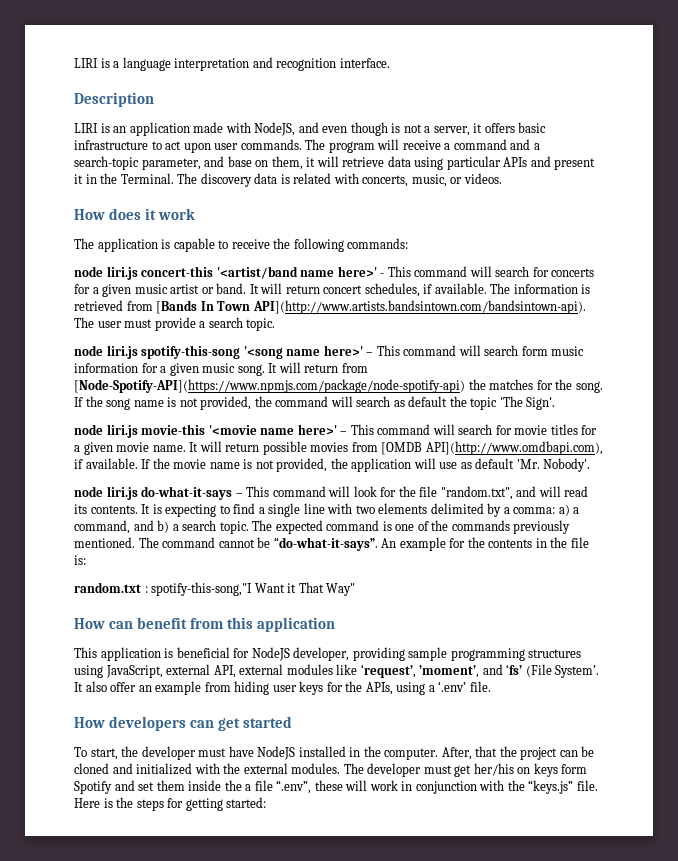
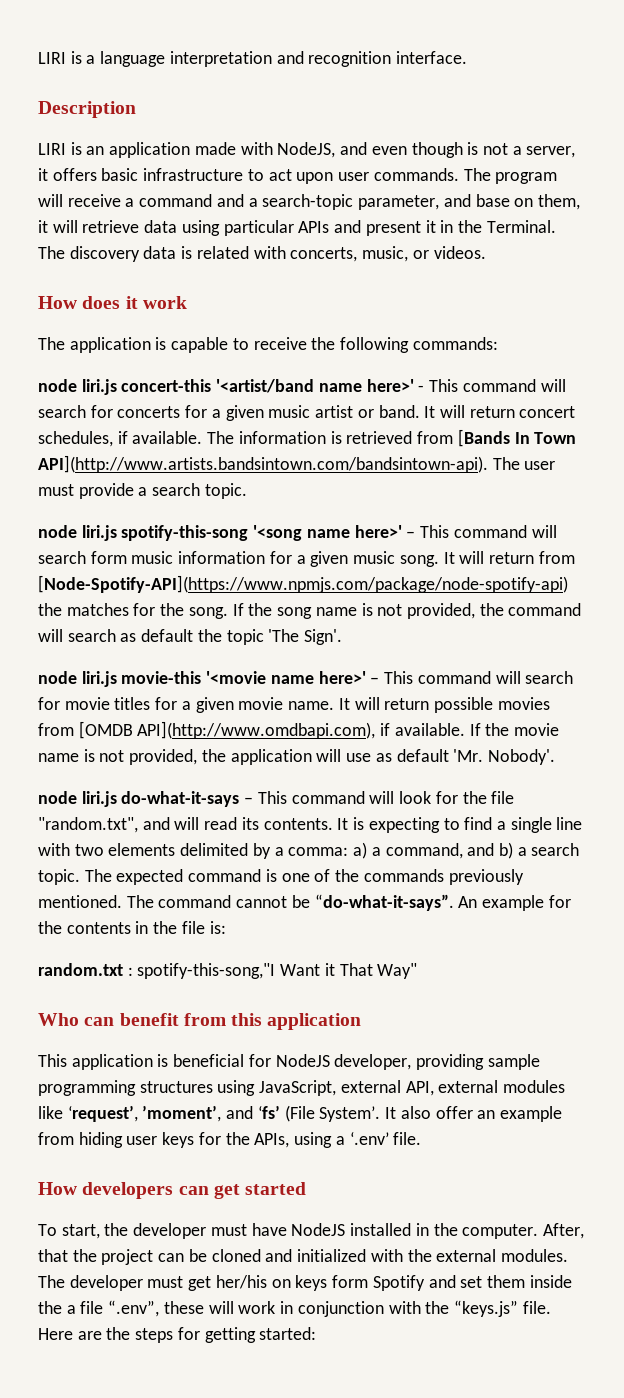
[74,618,105,629] How -> [38,1013,79,1026] Who
[103,798,113,808] is -> [77,1331,102,1340] are

